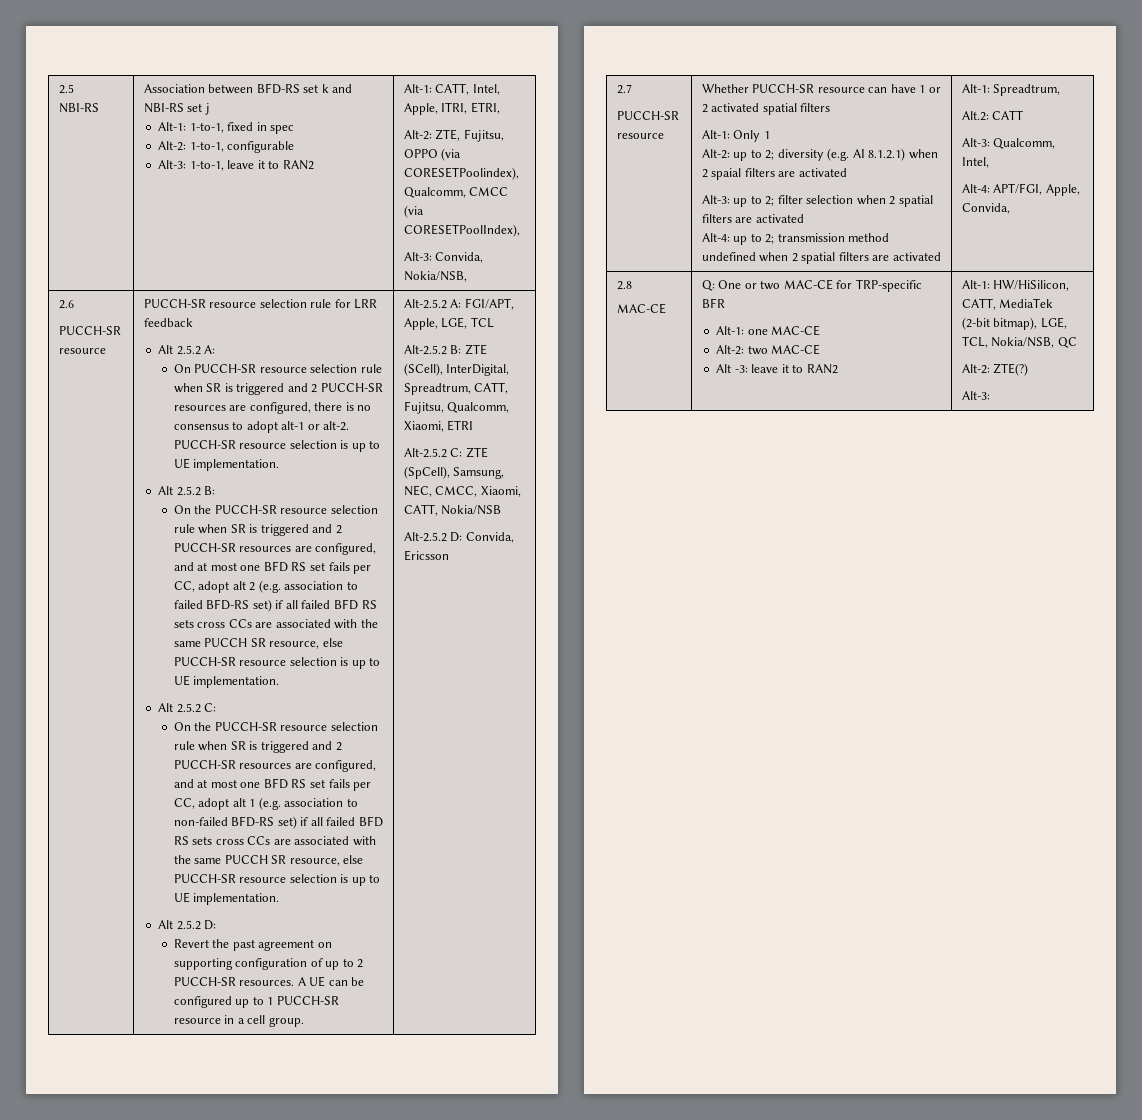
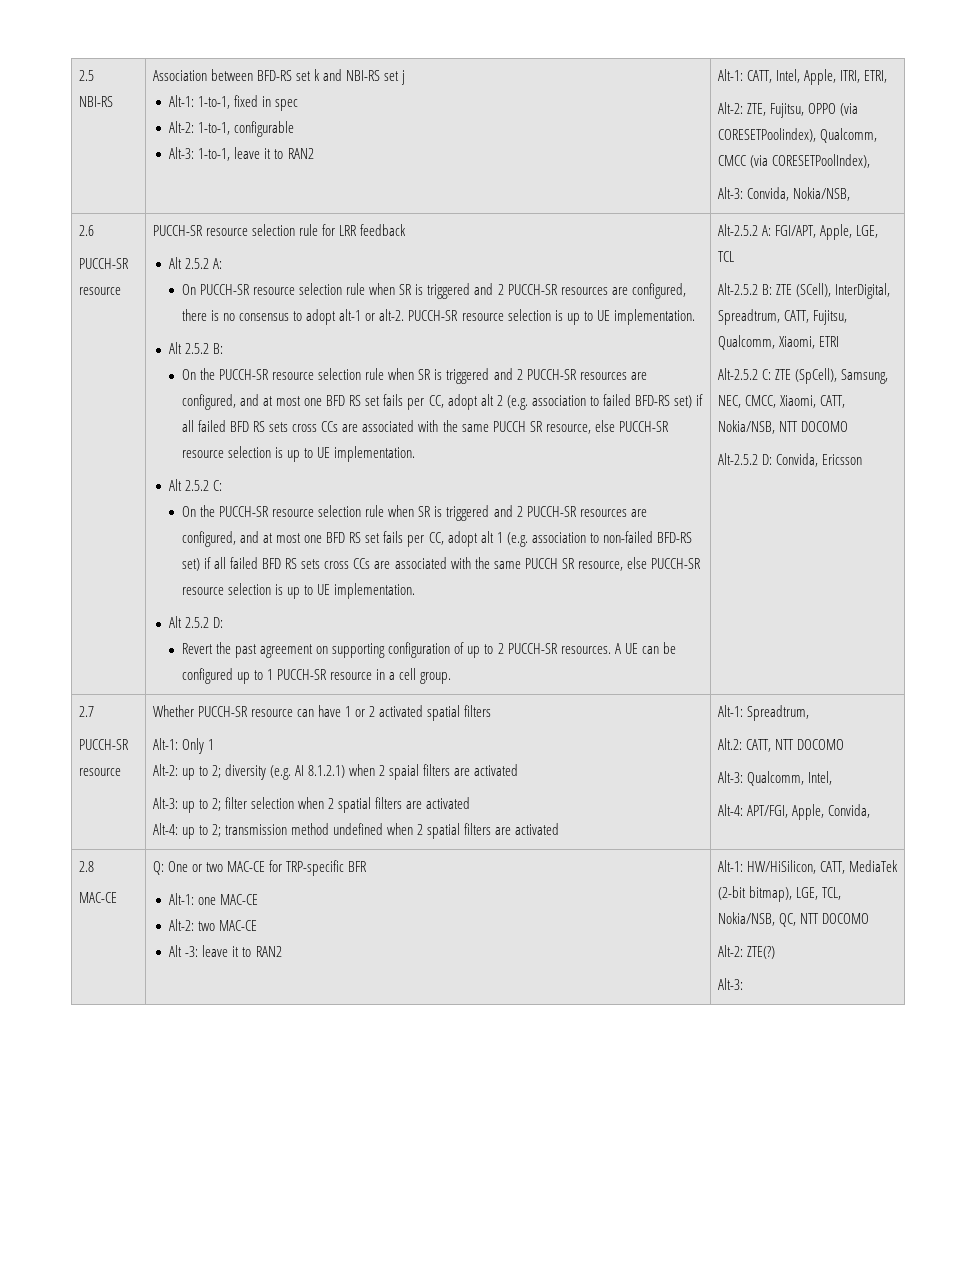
[441,505,502,515] Nokia/NSB -> [717,420,848,434] Nokia/NSB, NTT DOCOMO
[992,110,1024,120] CATT -> [745,739,844,752] CATT, NTT DOCOMO
[1057,337,1077,348] QC -> [778,913,869,927] QC, NTT DOCOMO

